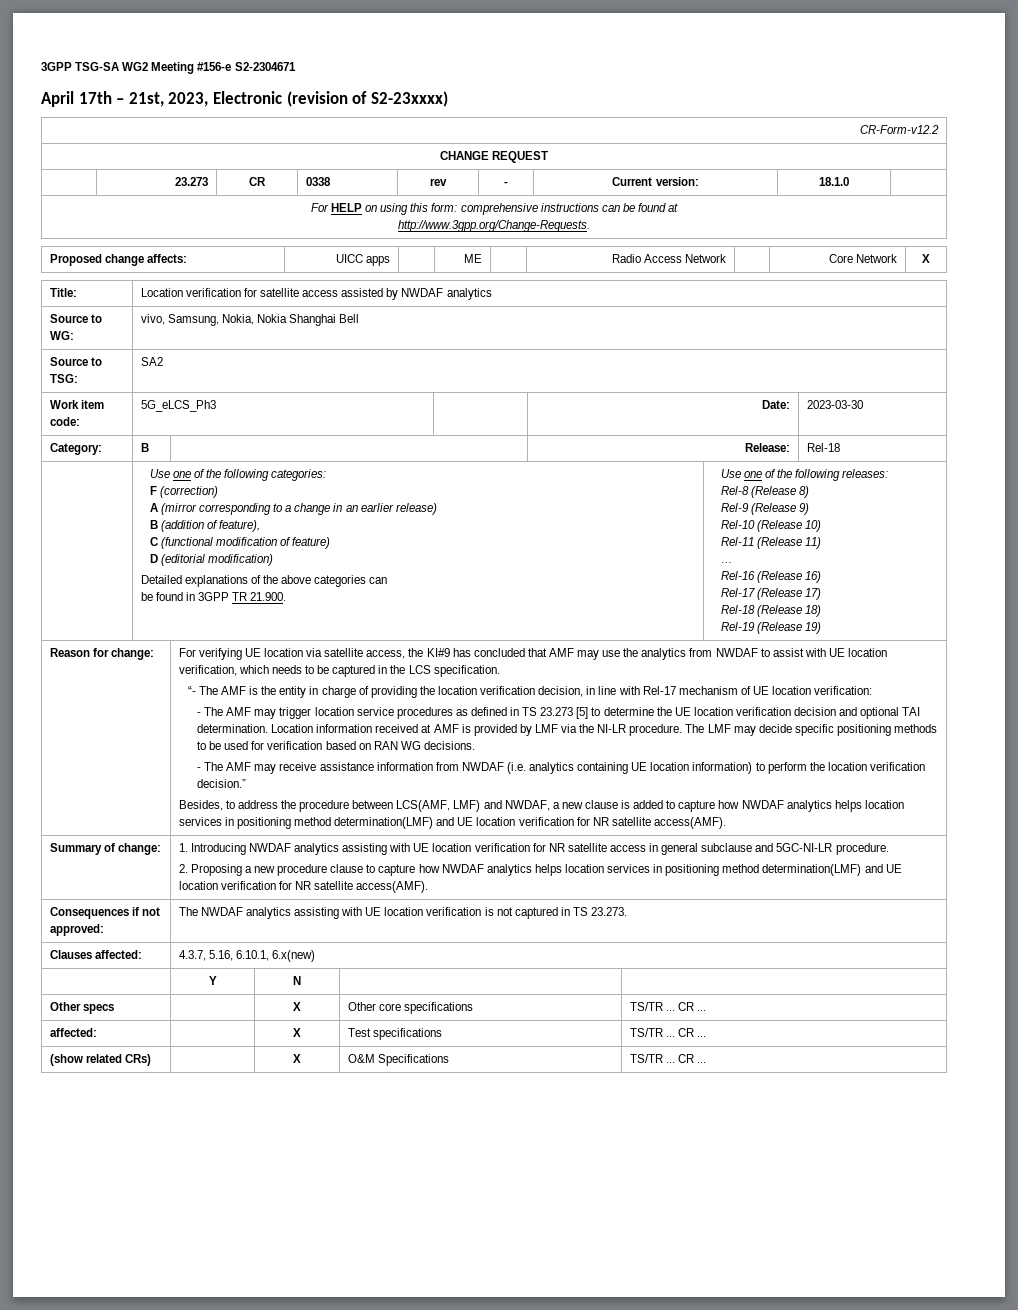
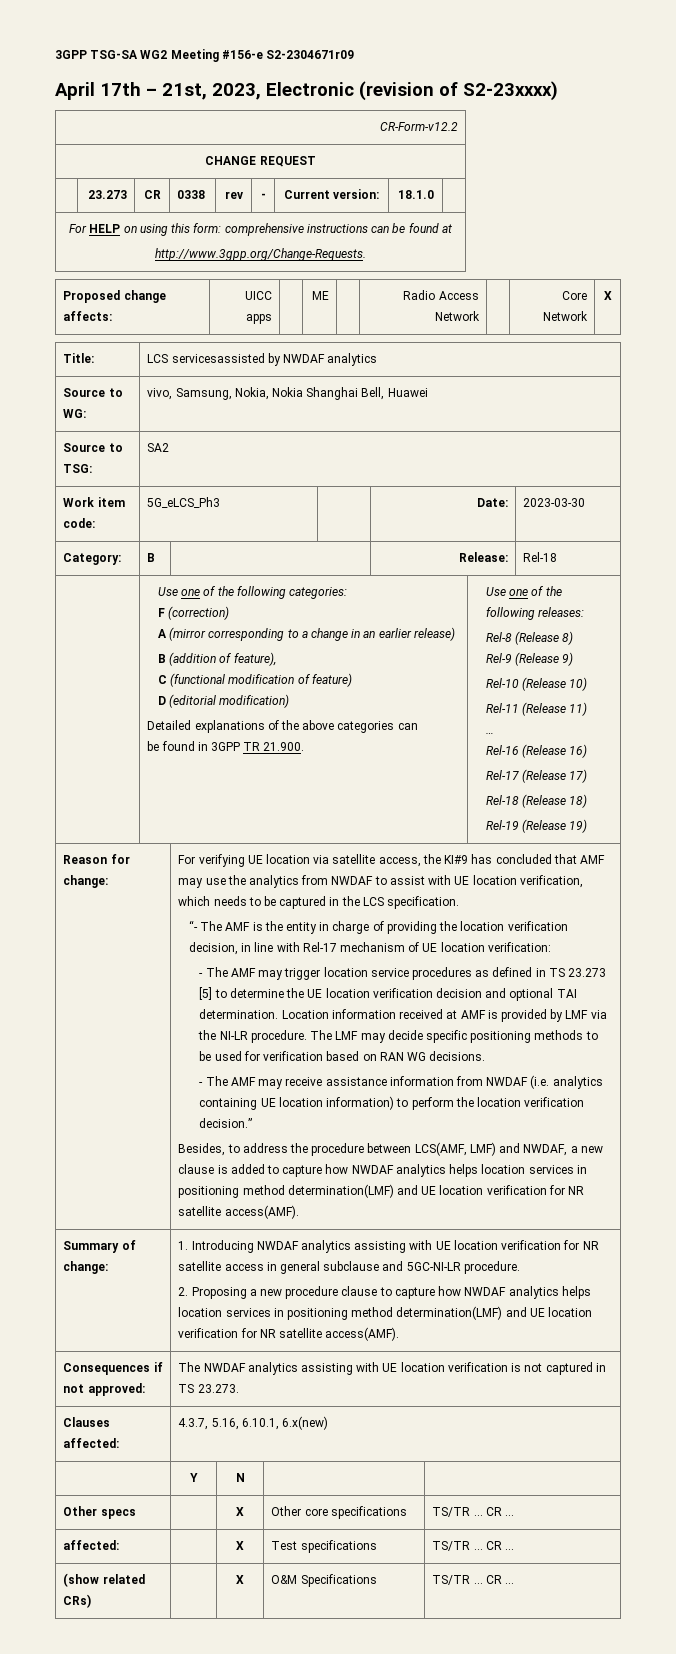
[234,62,296,71] S2-2304671 -> [266,50,355,59] S2-2304671r09
[140,288,384,297] Location verification for satellite access assisted -> [147,353,265,363] LCS servicesassisted
[339,314,360,323] Bell -> [361,387,428,400] Bell, Huawei

